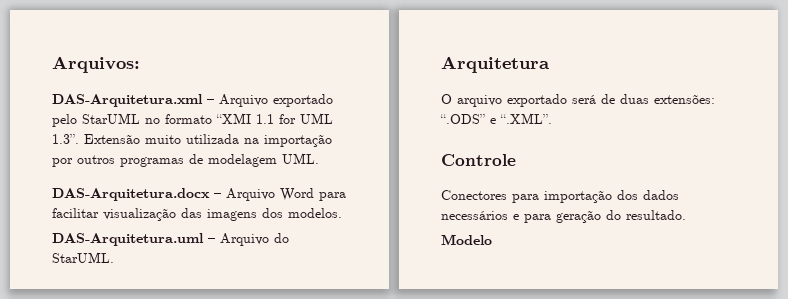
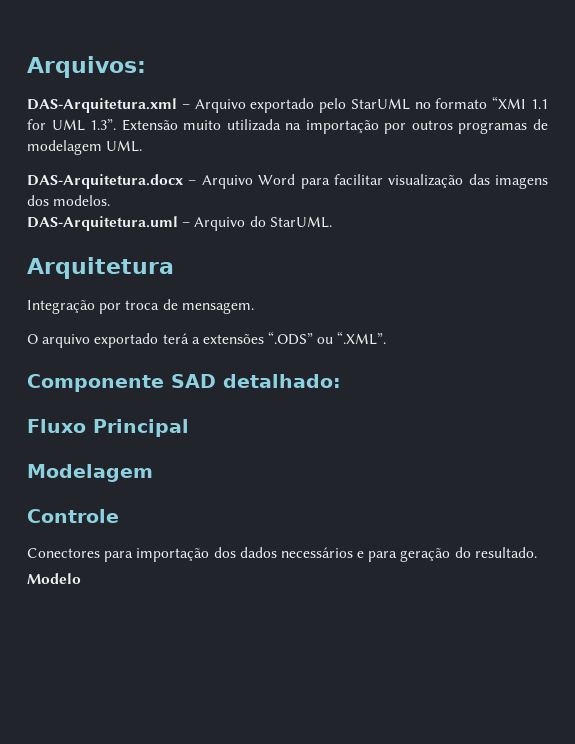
[441,94,715,107] [440,113,552,124] O arquivo exportado será de duas extensões: “.ODS” e “.XML”. -> [27,299,254,314] [27,331,387,348] [27,374,341,392] [27,419,189,437] [27,464,153,482] Integração por troca de mensagem. // O arquivo exportado terá a extensões “.ODS” ou “.XML”. // Componente SAD detalhado: // Fluxo Principal // Modelagem

